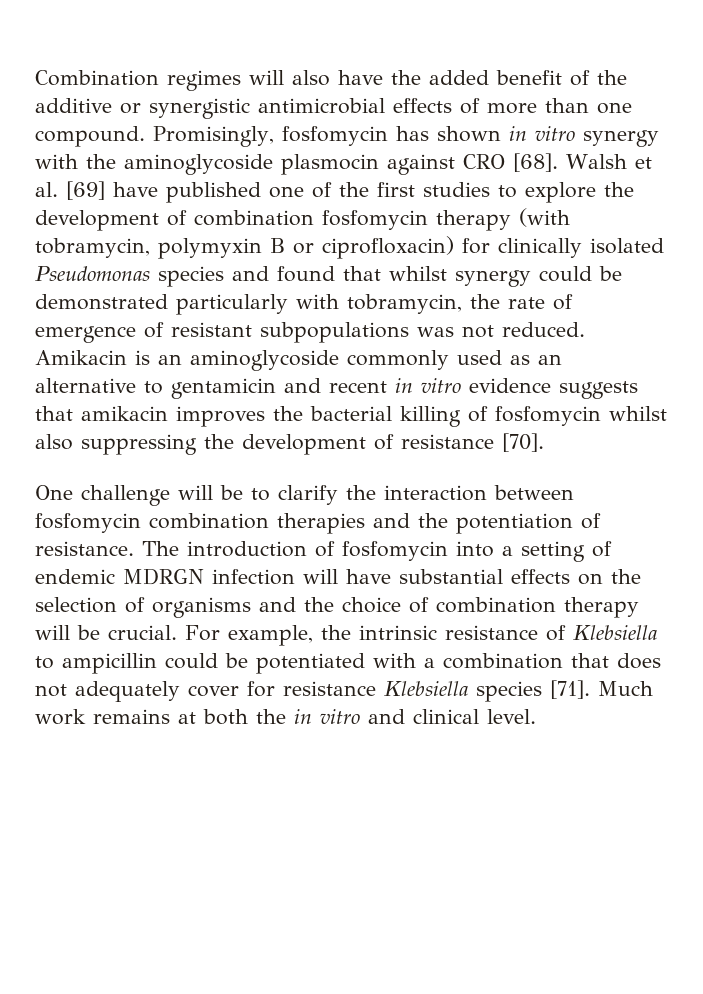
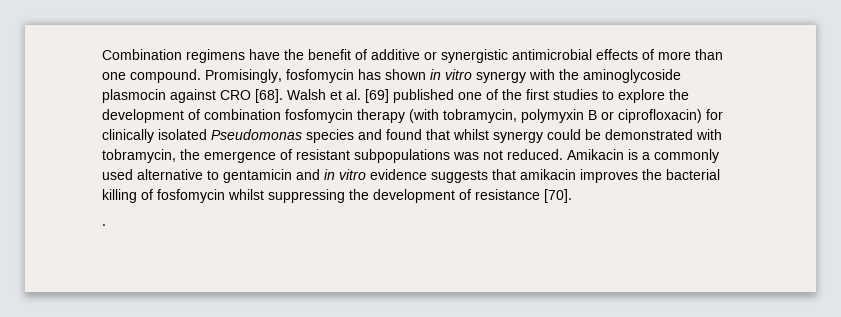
[167,70,330,91] regimes will also -> [186,49,245,63] regimens
[429,70,489,85] added -> (304, 54) none
[597,70,627,85] the -> (367, 54) none
[113,182,158,197] have -> (389, 96) none
[176,294,288,315] particularly -> (693, 134) none
[508,294,573,310] rate of -> (200, 154) none
[158,350,562,371] an aminoglycoside commonly used as an -> [642,149,719,163] [102,169,133,180] a commonly used
[329,381,387,393] recent -> (320, 174) none
[35,434,73,450] also -> (264, 194) none
[35,485,574,506] [35,513,601,534] [35,541,612,562] [35,568,641,585] [35,597,639,618] [35,625,657,646] [35,653,661,674] [35,680,653,702] [35,709,536,725] One challenge will be to clarify the interaction between fosfomycin combination therapies and the potentiation of resistance. The introduction of fosfomycin into a setting of endemic MDRGN infection will have substantial effects on the selection of organisms and the choice of combination therapy will be crucial. For example, the intrinsic resistance of Klebsiella to ampicillin could be potentiated with a combination that does not adequately cover for resistance Klebsiella species [71]. Much work remains at both the in vitro and clinical level. -> [102,224,106,226] .

